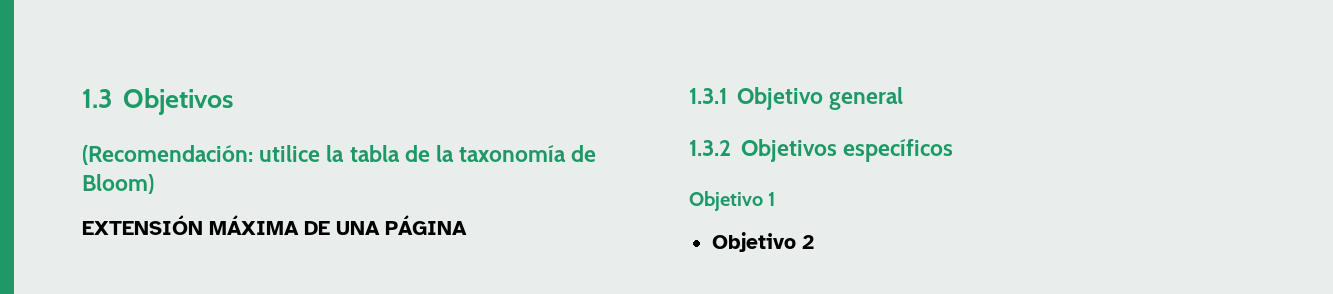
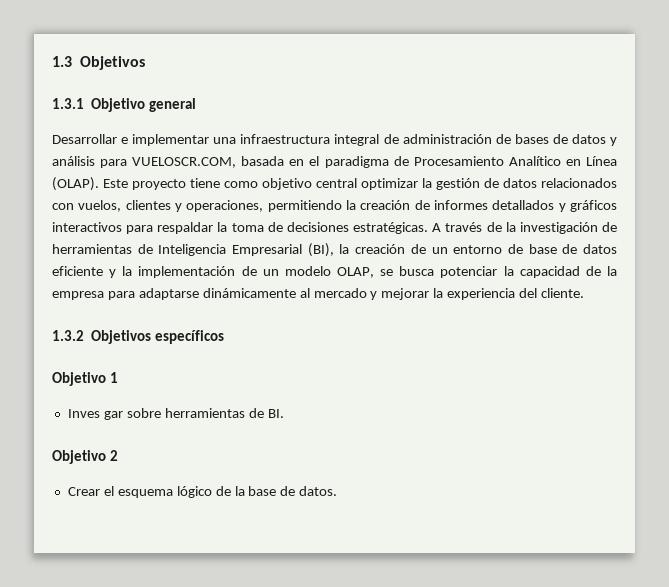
[82,145,597,165] [82,174,154,194] [82,215,467,235] [689,87,904,110] (Recomendación: utilice la tabla de la taxonomía de Bloom) // EXTENSIÓN MÁXIMA DE UNA PÁGINA // 1.3.1 Objetivo general -> [52,98,197,112] [52,134,617,146] [52,156,617,168] [52,177,617,191] [52,200,617,212] [52,222,617,234] [52,243,617,257] [52,266,618,278] [52,288,585,300] 1.3.1 Objetivo general // Desarrollar e implementar una infraestructura integral de administración de bases de datos y análisis para VUELOSCR.COM, basada en el paradigma de Procesamiento Analítico en Línea (OLAP). Este proyecto tiene como objetivo central optimizar la gestión de datos relacionados con vuelos, clientes y operaciones, permitiendo la creación de informes detallados y gráficos interactivos para respaldar la toma de decisiones estratégicas. A través de la investigación de herramientas de Inteligencia Empresarial (BI), la creación de un entorno de base de datos eficiente y la implementación de un modelo OLAP, se busca potenciar la capacidad de la empresa para adaptarse dinámicamente al mercado y mejorar la experiencia del cliente.
[711,232,814,252] Objetivo 2 -> [67,408,284,420] [52,450,118,464] [67,486,338,498] Inves gar sobre herramientas de BI. // Objetivo 2 // Crear el esquema lógico de la base de datos.

